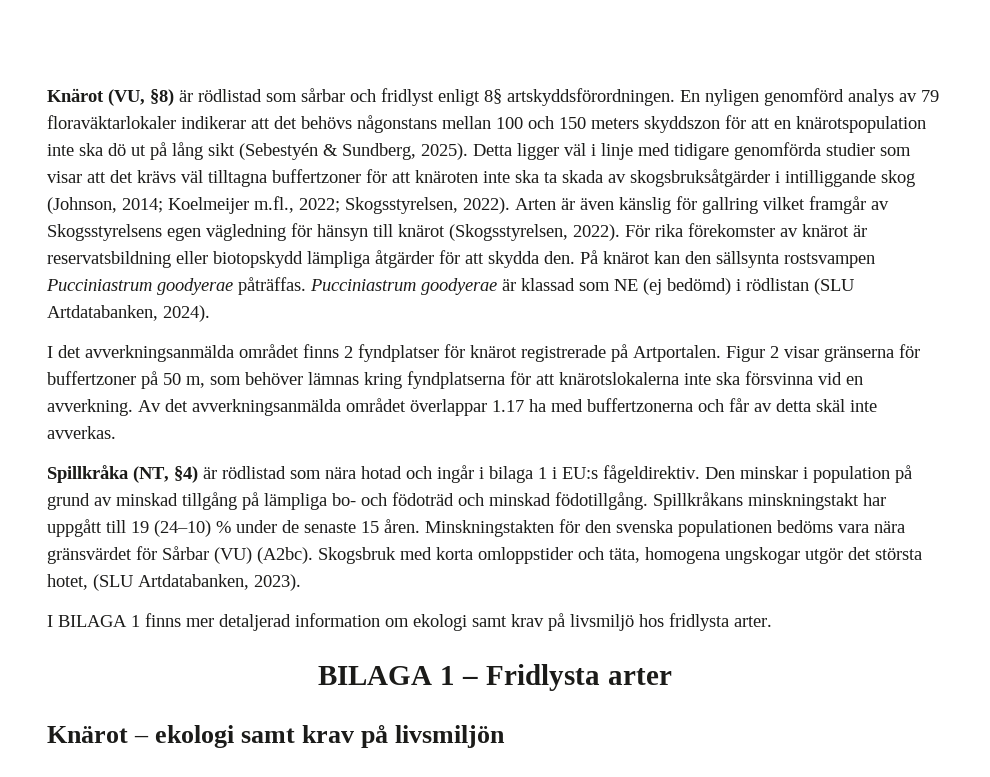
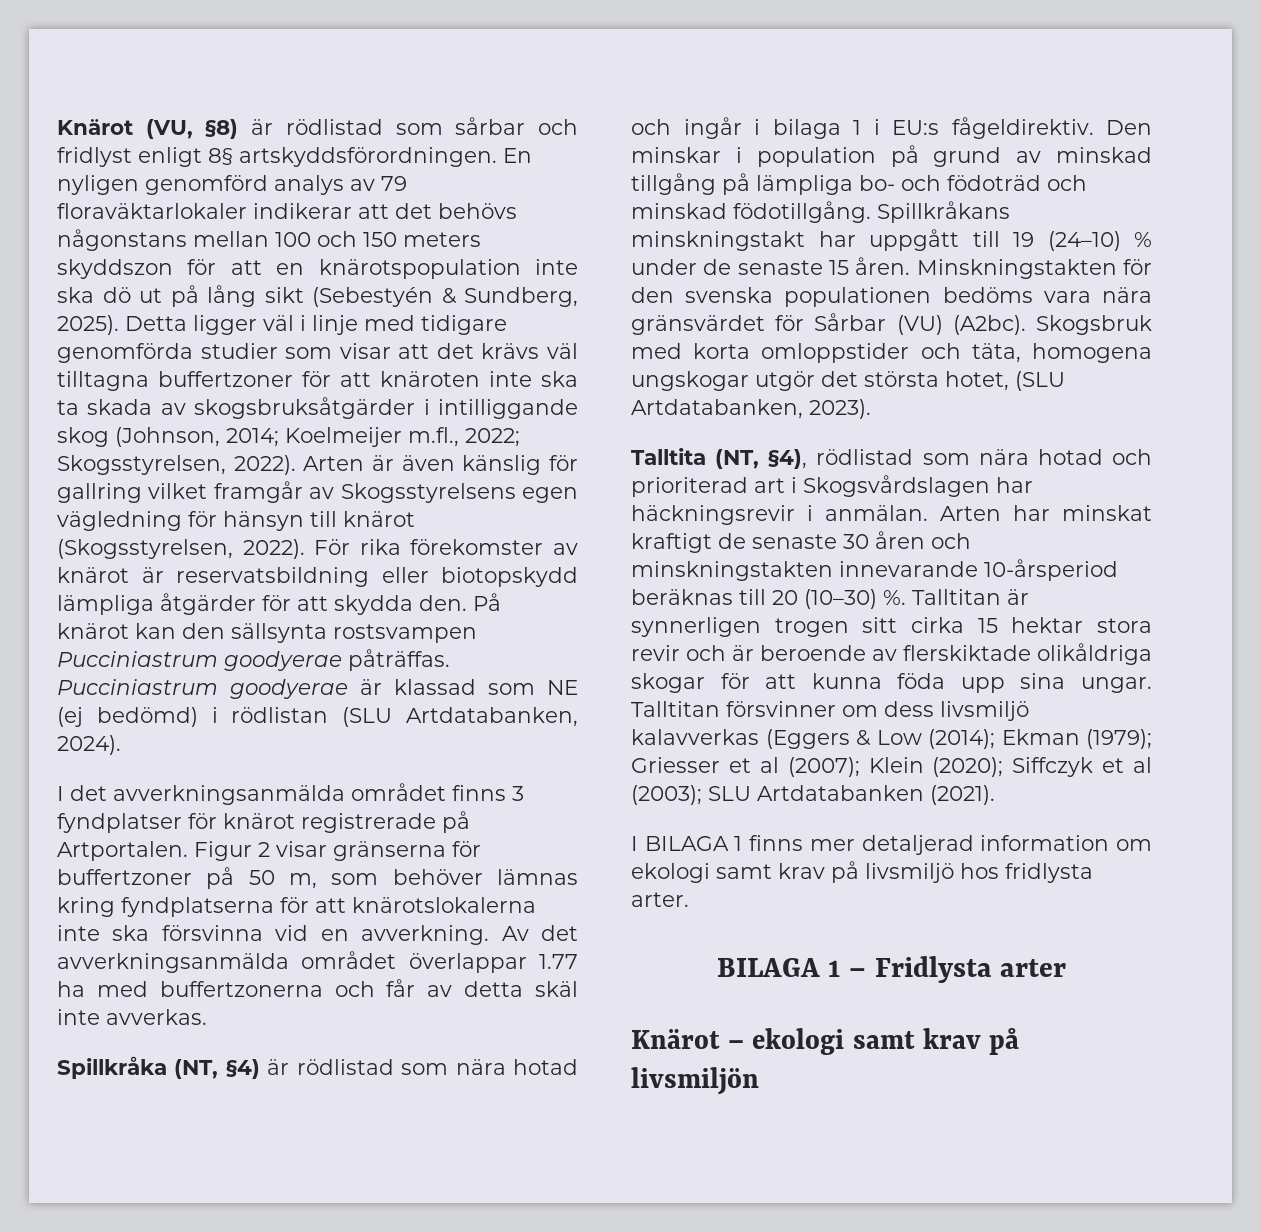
[344,346,353,358] 2 -> [512,786,524,801] 3
[492,400,524,412] 1.17 -> [539,954,578,969] 1.77
(301, 582) none -> [631,448,1152,469] [631,475,1033,497] [631,505,1152,525] [631,531,971,553] [631,559,1118,581] [631,589,1029,609] [631,617,1152,637] [631,643,1152,665] [631,673,1152,693] [631,701,1029,721] [631,729,1152,749] [631,757,1152,777] [631,785,995,805] // Talltita (NT, §4), rödlistad som nära hotad och prioriterad art i Skogsvårdslagen har häckningsrevir i anmälan. Arten har minskat kraftigt de senaste 30 åren och minskningstakten innevarande 10-årsperiod beräknas till 20 (10–30) %. Talltitan är synnerligen trogen sitt cirka 15 hektar stora revir och är beroende av flerskiktade olikåldriga skogar för att kunna föda upp sina ungar. Talltitan försvinner om dess livsmiljö kalavverkas (Eggers & Low (2014); Ekman (1979); Griesser et al (2007); Klein (2020); Siffczyk et al (2003); SLU Artdatabanken (2021).

